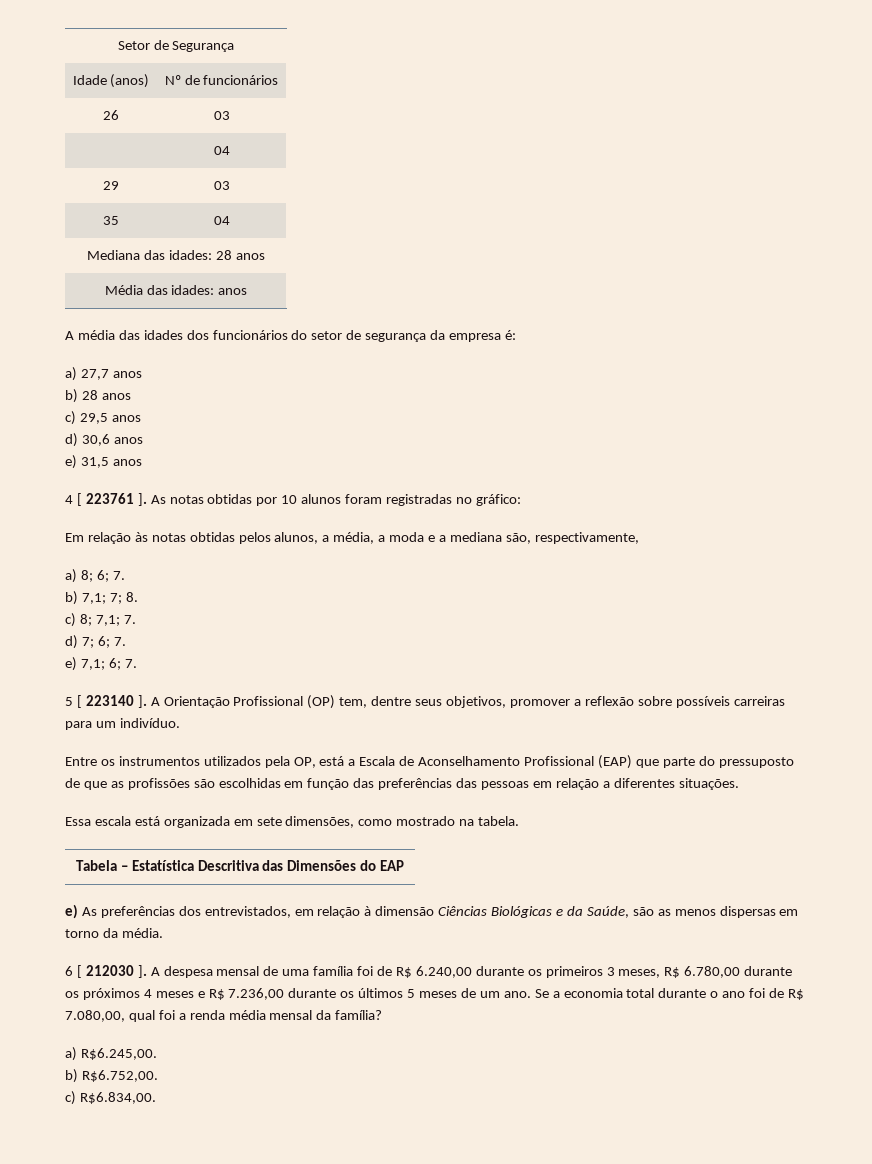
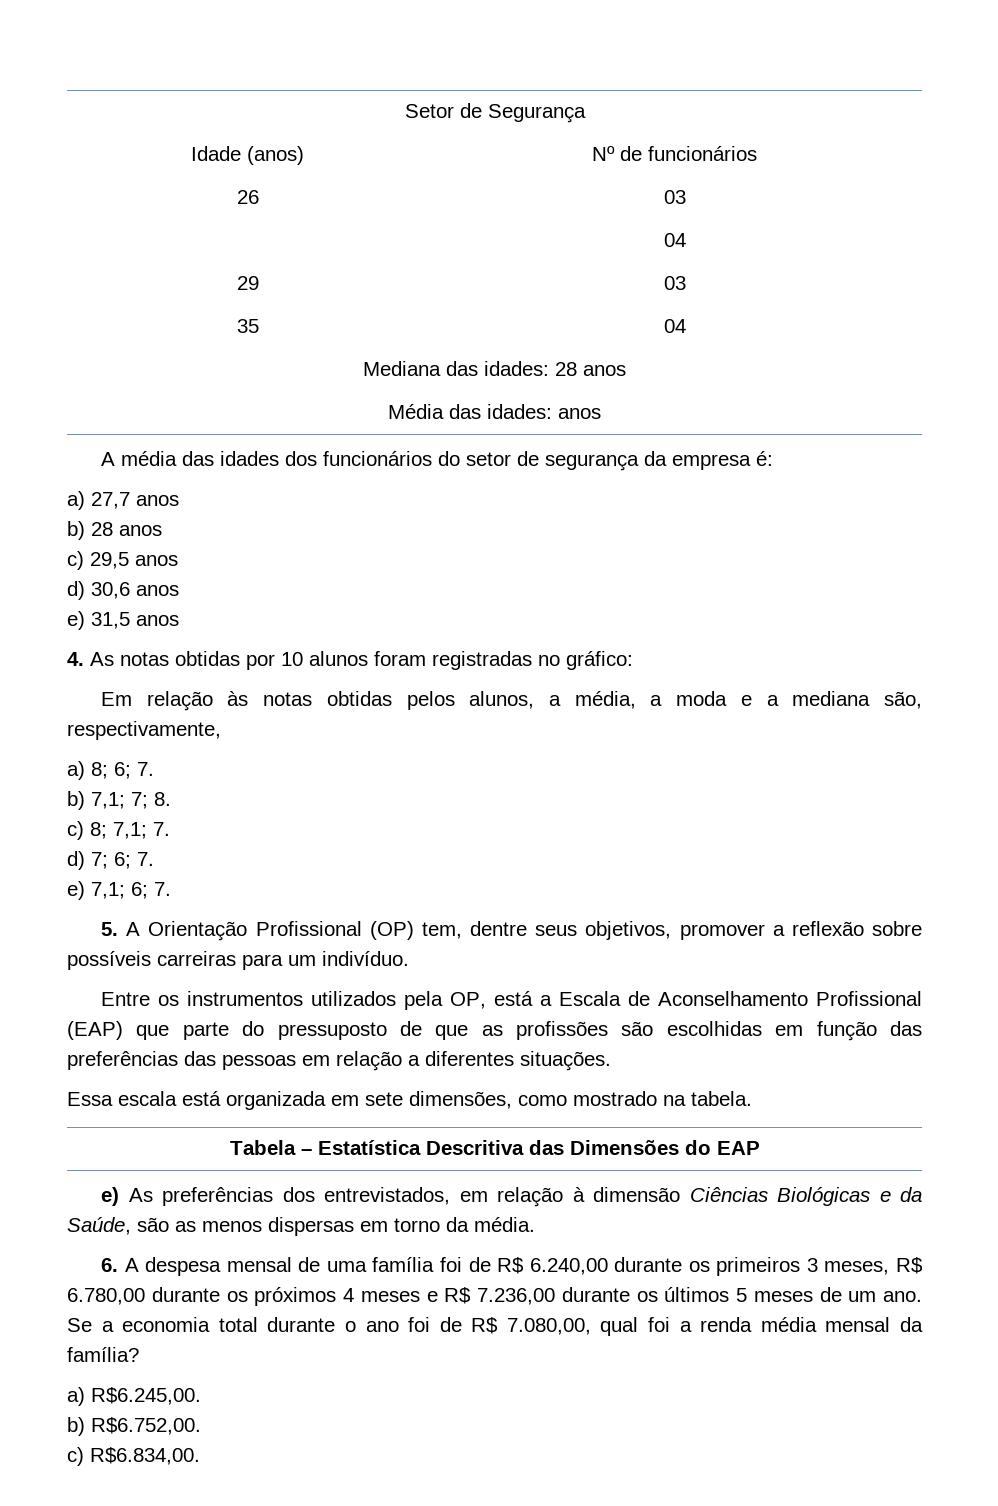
[65,493,147,506] 4 [ 223761 ]. -> [67,652,84,666] 4.
[65,695,147,708] 5 [ 223140 ]. -> [101,922,119,936] 5.
[65,965,147,978] 6 [ 212030 ]. -> [101,1258,119,1272] 6.

